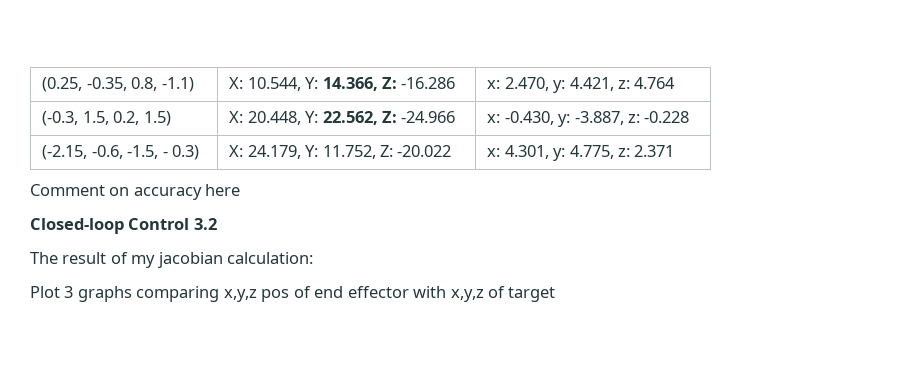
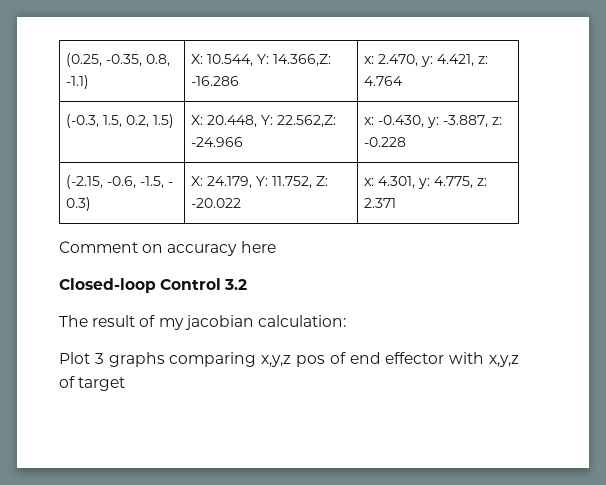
[322,77,398,91] 14.366, Z: -> [272,54,331,67] 14.366,Z:
[322,111,398,125] 22.562, Z: -> [276,115,336,128] 22.562,Z:

